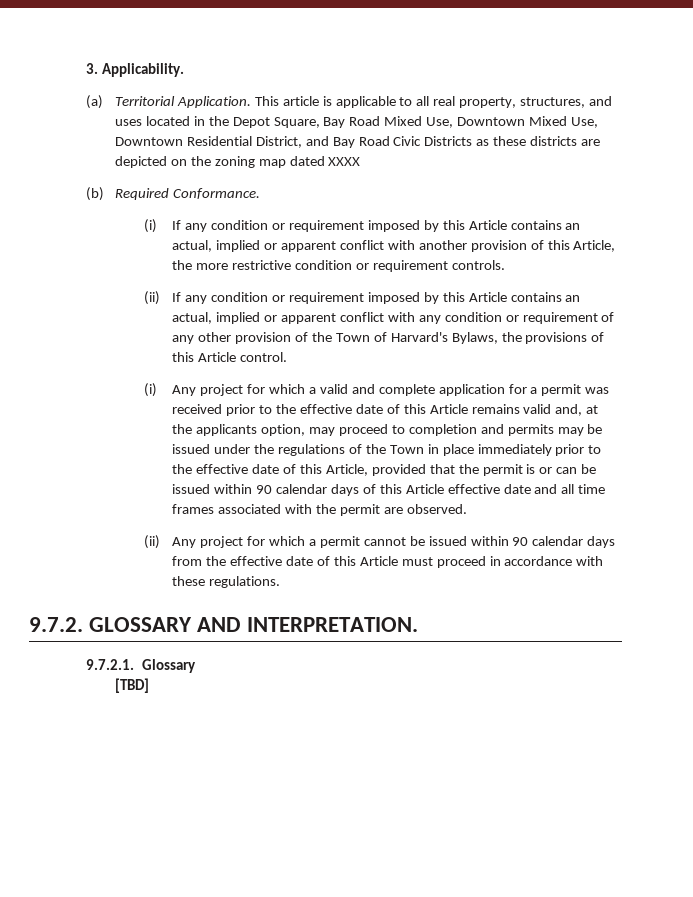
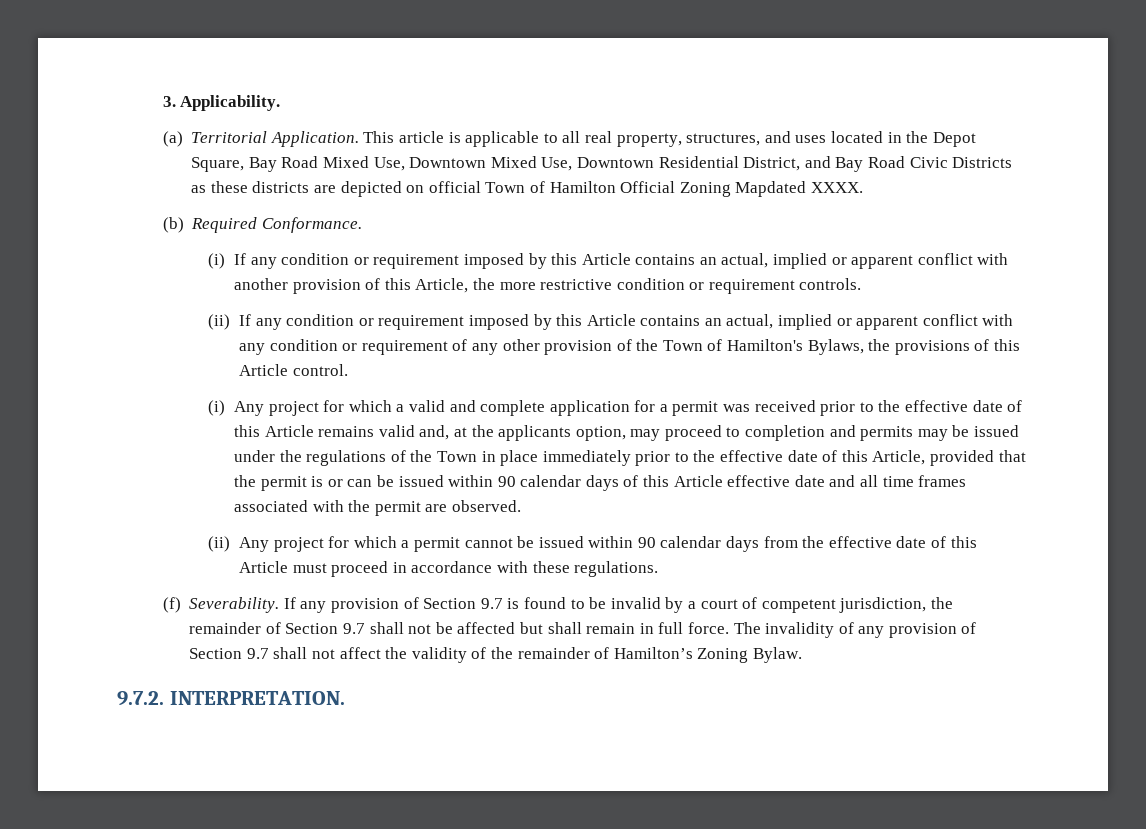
[190,156,361,168] the zoning map dated XXXX -> [428,181,863,197] official Town of Hamilton Official Zoning Mapdated XXXX.
[390,332,448,342] Harvard's -> [727,339,804,351] Hamilton's
(281, 582) none -> [162,597,953,613] [189,622,977,638] [189,647,802,663] // (f) Severability. If any provision of Section 9.7 is found to be invalid by a court of competent jurisdiction, the remainder of Section 9.7 shall not be affected but shall remain in full force. The invalidity of any provision of Section 9.7 shall not affect the validity of the remainder of Hamilton’s Zoning Bylaw.
[89,617,242,632] GLOSSARY AND -> (164, 698) none
[86,659,196,673] [114,678,149,693] // 9.7.2.1. Glossary // [TBD] -> (345, 698) none

